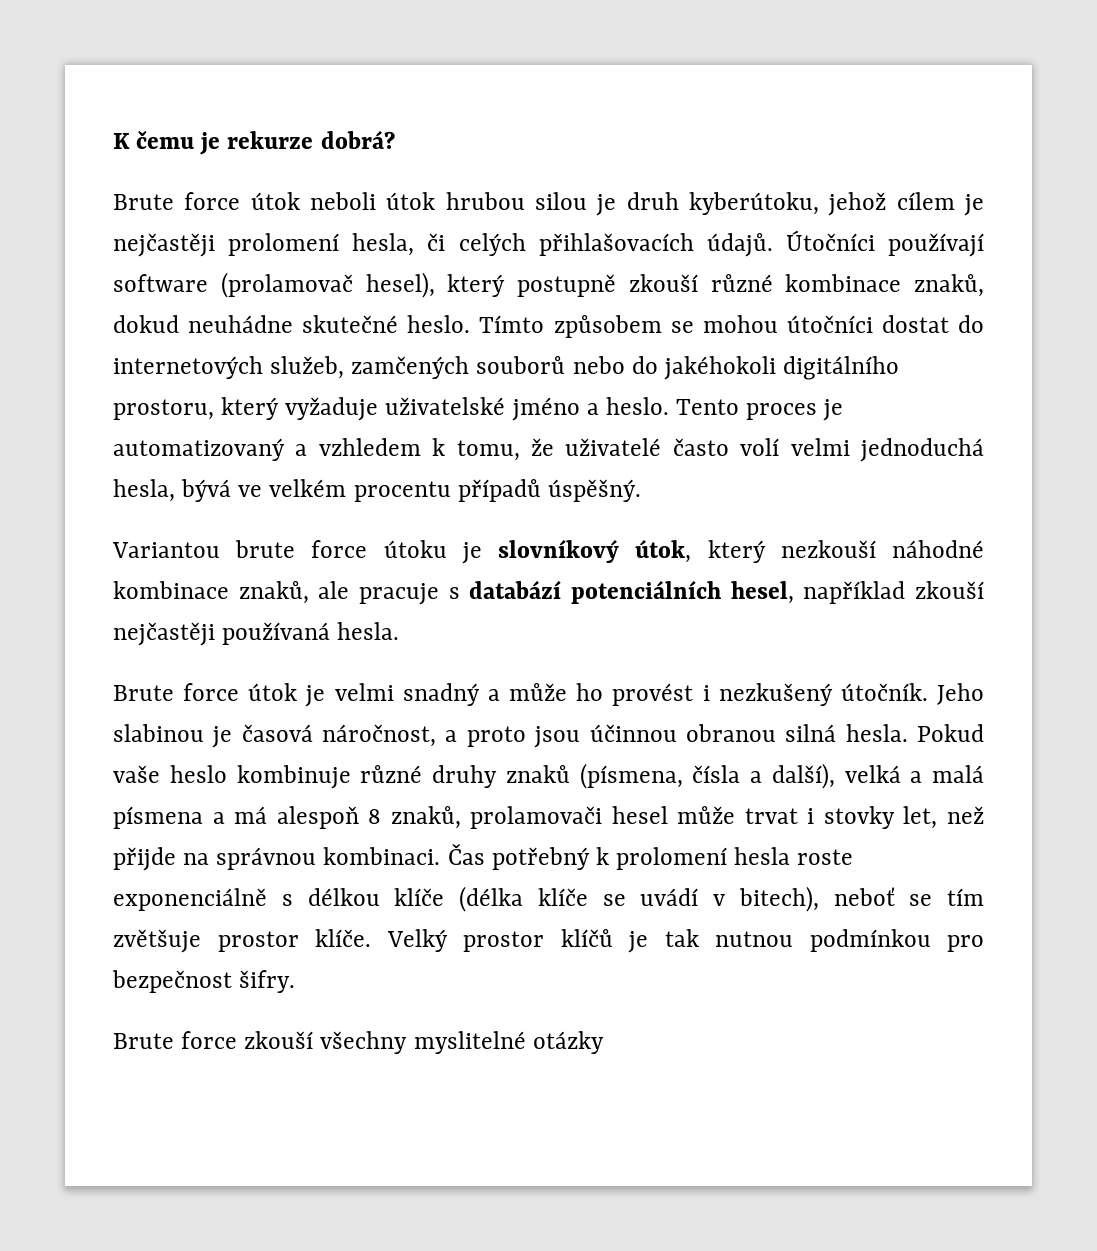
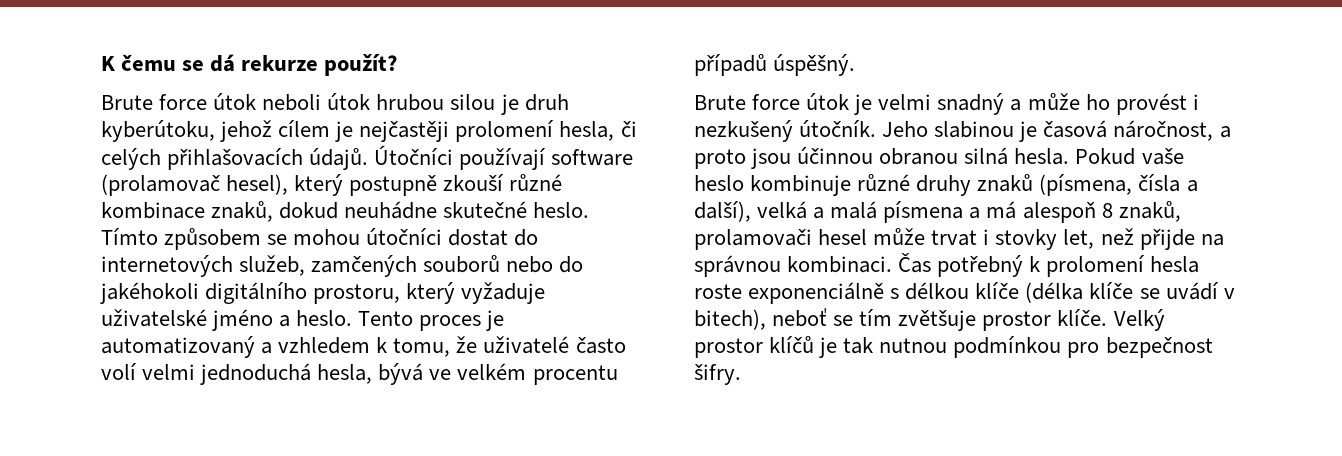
[200,130,395,155] je rekurze dobrá? -> [182,54,398,76] se dá rekurze použít?
[112,539,984,564] [113,580,984,605] [113,622,400,646] // Variantou brute force útoku je slovníkový útok, který nezkouší náhodné kombinace znaků, ale pracuje s databází potenciálních hesel, například zkouší nejčastěji používaná hesla. -> (856, 65) none
[113,1031,604,1054] // Brute force zkouší všechny myslitelné otázky -> (741, 374) none

